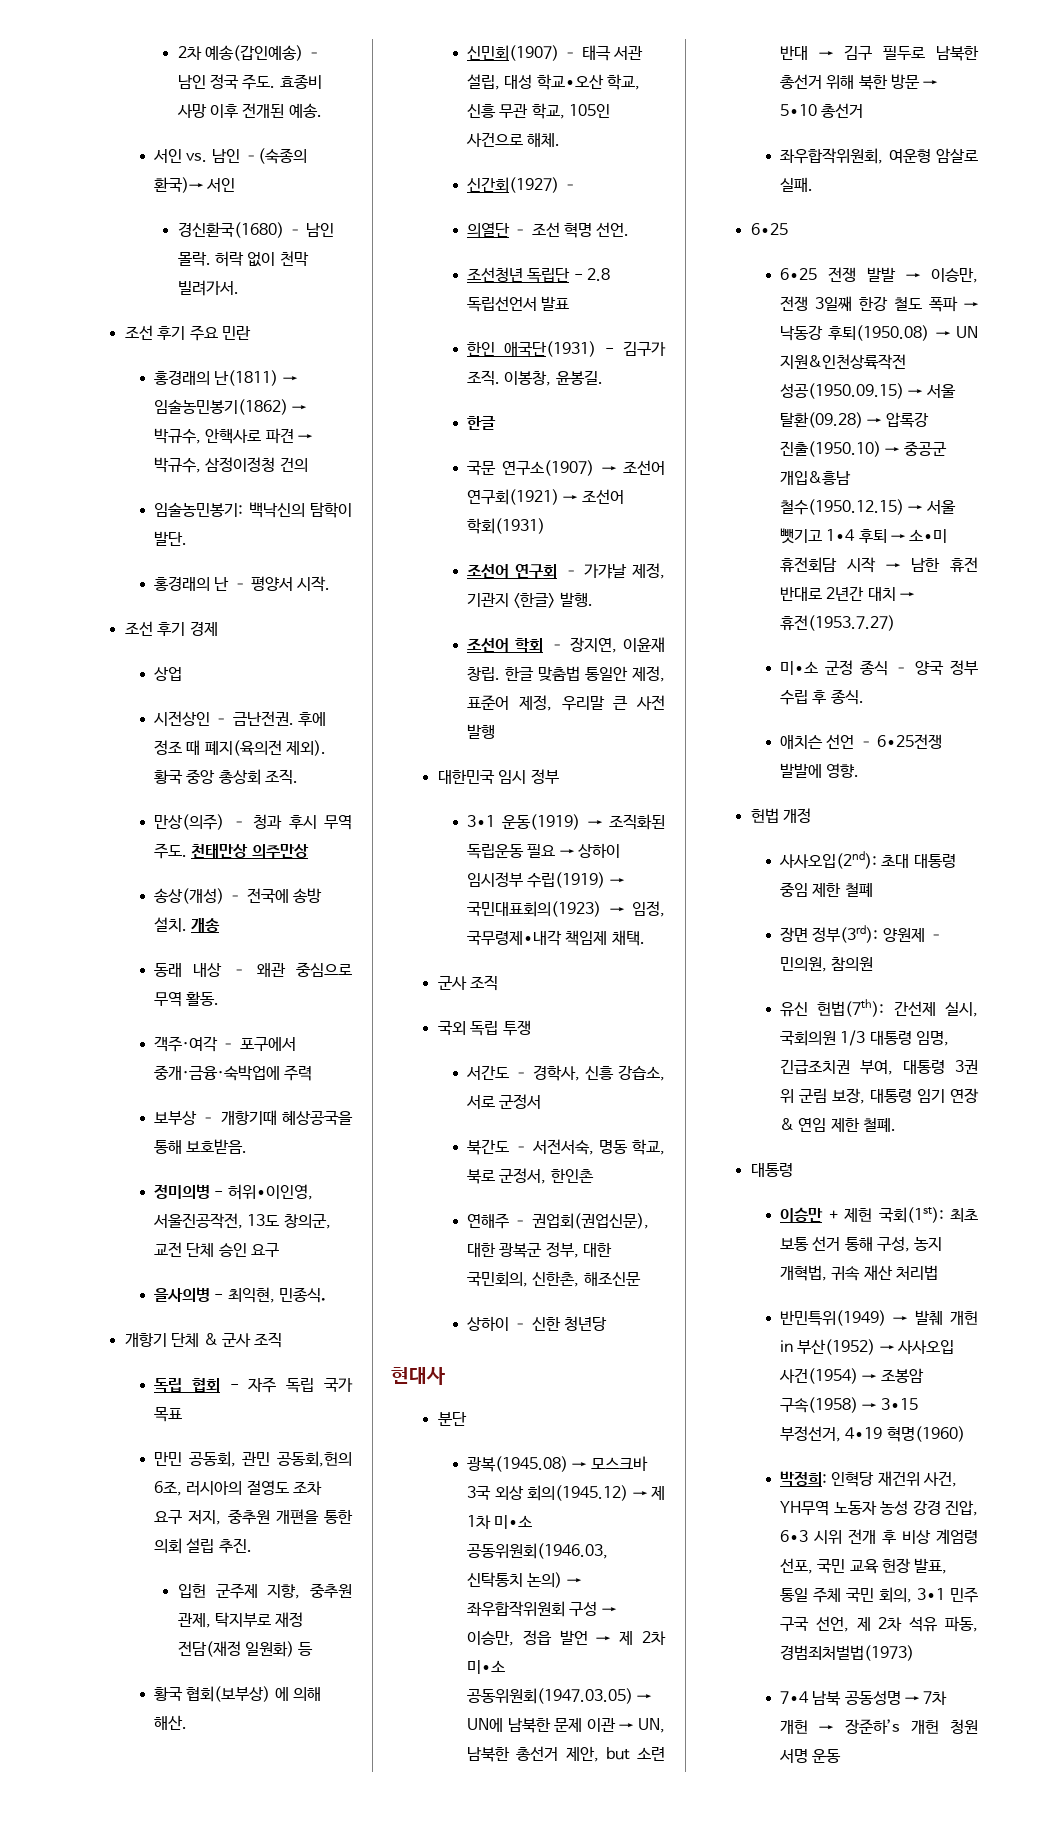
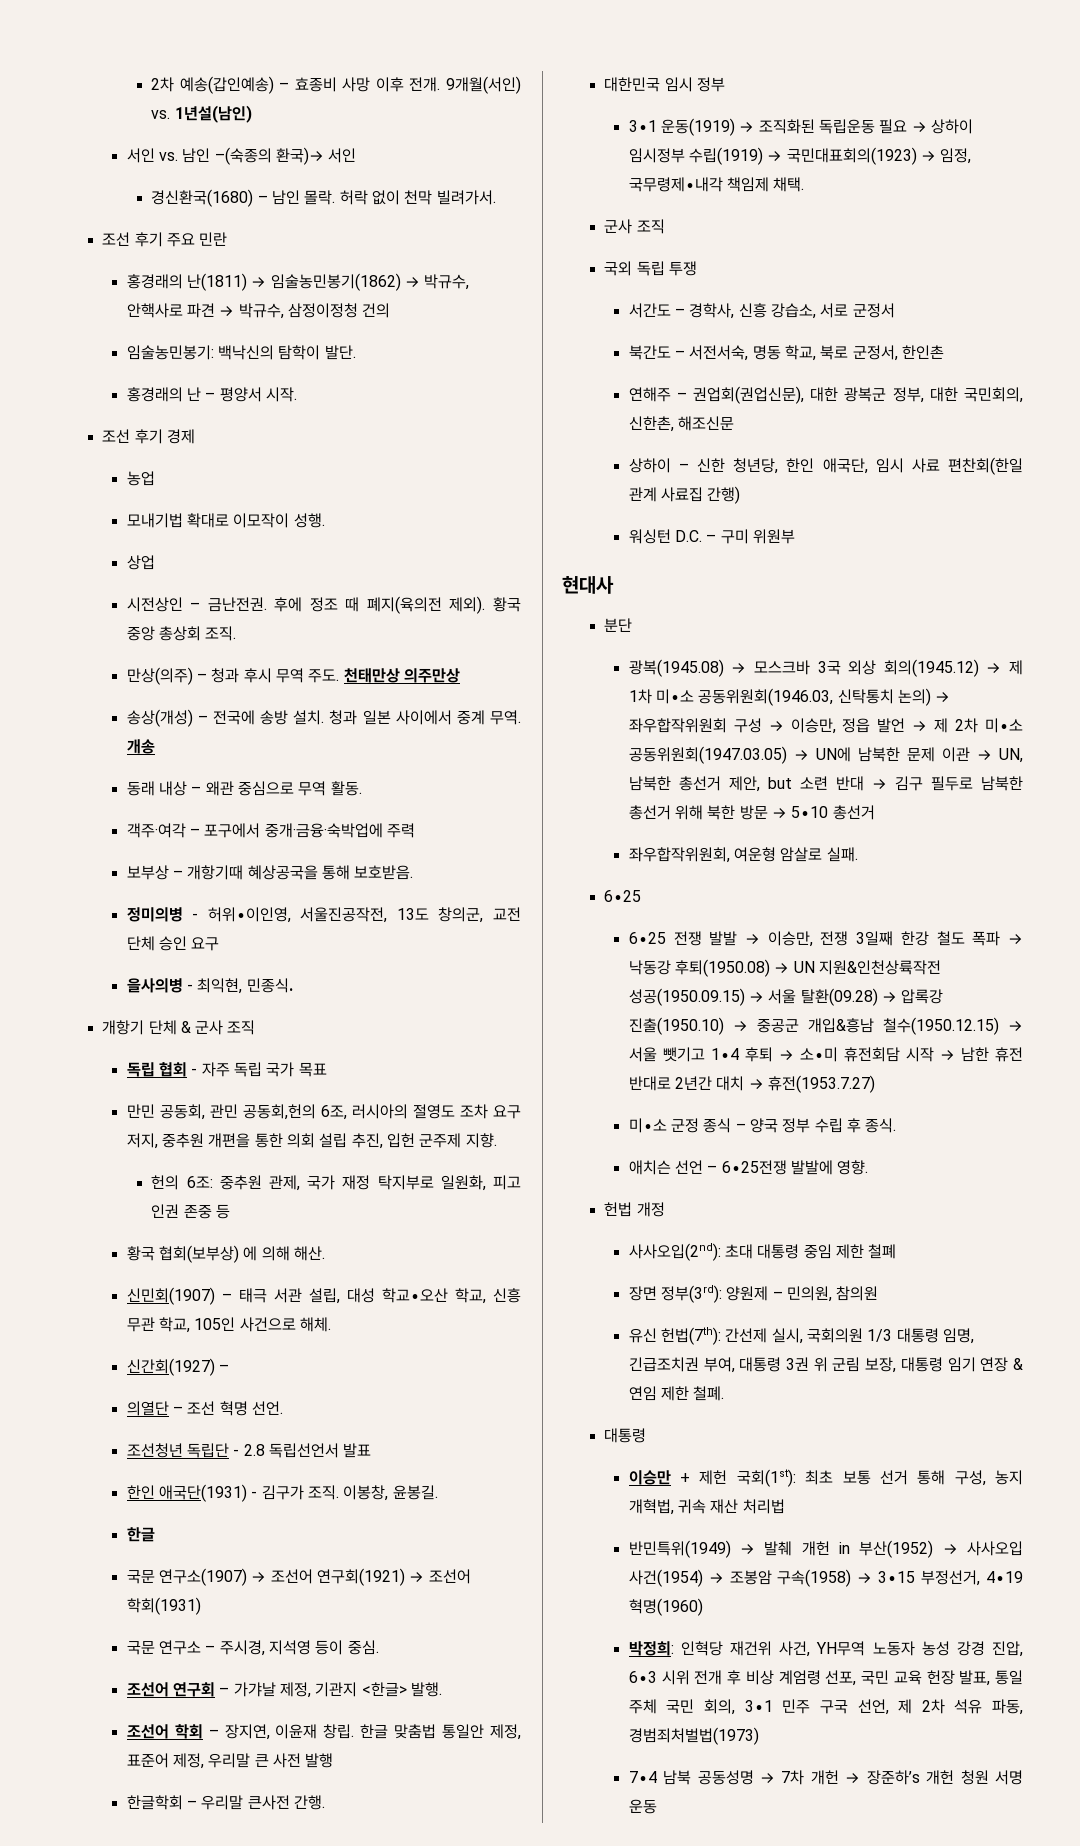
[177,74,322,90] [176,103,322,118] 남인 정국 주도. 효종비 사망 이후 전개된 예송. -> [294,76,521,94] [151,105,252,123] 효종비 사망 이후 전개. 9개월(서인) vs. 1년설(남인)
(218, 628) none -> [126,471,155,486] [126,513,325,528] // 농업 // 모내기법 확대로 이모작이 성행.
(188, 924) none -> [329,710,521,725] 청과 일본 사이에서 중계 무역.
[218,1538,252,1553] 추진. // -> [351,1133,383,1149] 추진,
[267,1583,352,1599] [177,1612,304,1628] [177,1641,295,1657] 지향, 중추원 관제, 탁지부로 재정 전담(재정 일원화) -> [465,1133,497,1148] [151,1175,521,1191] [151,1204,212,1219] 지향. // 헌의 6조: 중추원 관제, 국가 재정 탁지부로 일원화, 피고 인권 존중
(546, 526) none -> [126,1640,379,1656] // 국문 연구소 – 주시경, 지석영 등이 중심.
(496, 731) none -> [126,1795,326,1810] // 한글학회 – 우리말 큰사전 간행.
[564,1316,608,1331] 청년당 -> [733,457,1023,475] [628,486,741,504] [628,529,796,544] 청년당, 한인 애국단, 임시 사료 편찬회(한일 관계 사료집 간행) // 워싱턴 D.C. – 구미 위원부

